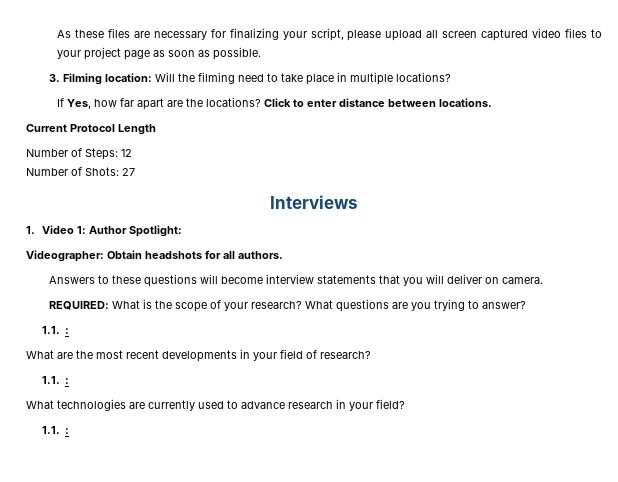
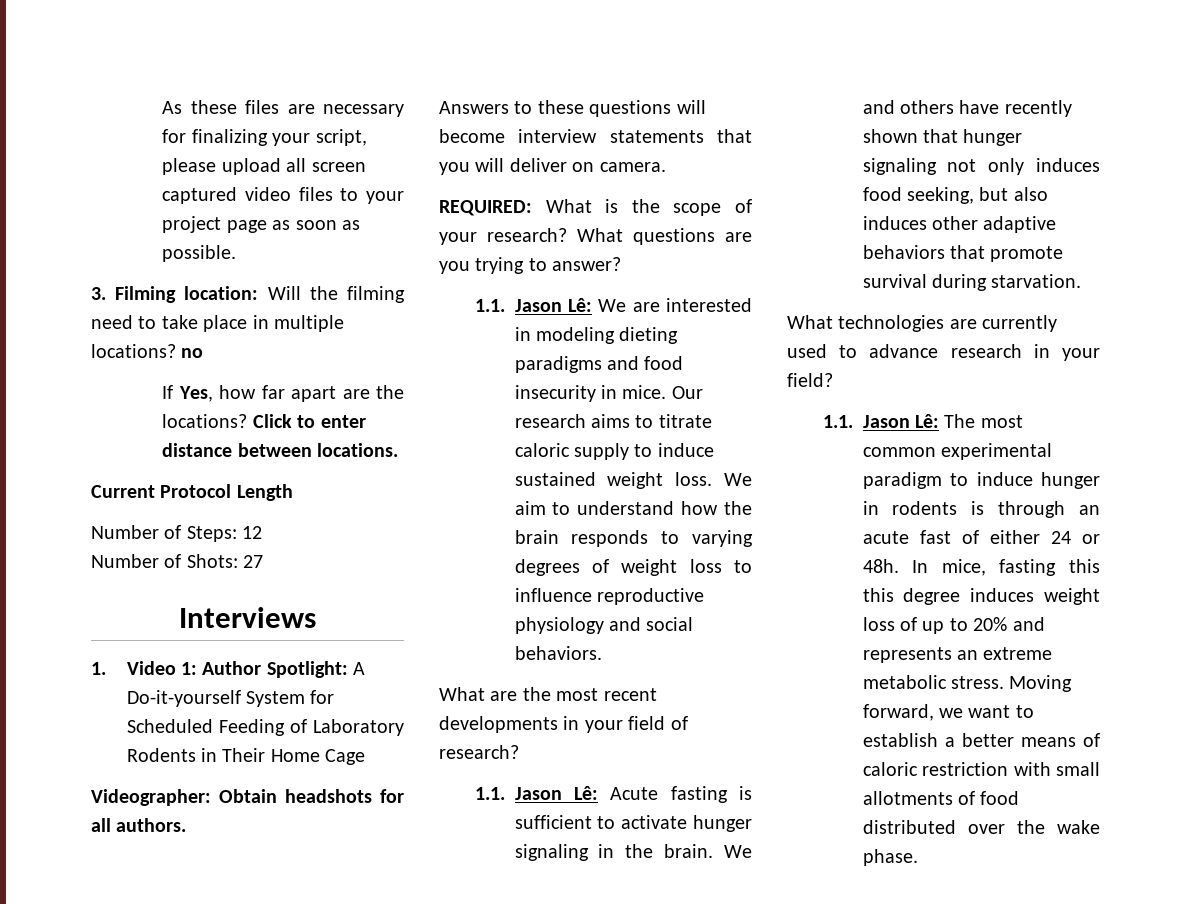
(452, 77) none -> [181,348,204,358] no
(182, 231) none -> [353,662,366,675] [126,690,335,707] [126,719,404,736] [126,748,366,765] A Do-it-yourself System for Scheduled Feeding of Laboratory Rodents in Their Home Cage
[65,328,70,334] : -> [514,298,752,312] [514,327,679,344] [514,356,684,373] [514,385,703,402] [514,414,712,428] [514,443,714,460] [514,472,752,489] [514,501,752,515] [514,530,753,547] [514,559,752,576] [514,588,705,605] [514,617,694,634] [514,646,602,660] Jason Lê: We are interested in modeling dieting paradigms and food insecurity in mice. Our research aims to titrate caloric supply to induce sustained weight loss. We aim to understand how the brain responds to varying degrees of weight loss to influence reproductive physiology and social behaviors.
[65,378,70,384] : -> [514,786,752,803] [514,815,752,832] [514,844,752,861] [862,100,1072,117] [862,129,1023,146] [862,158,1100,175] [862,187,1048,204] [862,216,1057,233] [862,245,1064,262] [862,274,1082,291] Jason Lê: Acute fasting is sufficient to activate hunger signaling in the brain. We and others have recently shown that hunger signaling not only induces food seeking, but also induces other adaptive behaviors that promote survival during starvation.
[65,428,70,434] : -> [862,414,1023,428] [862,443,1053,460] [862,472,1100,489] [862,501,1100,518] [862,530,1100,544] [862,559,1100,576] [862,588,1100,605] [862,617,1045,634] [862,647,1053,663] [862,675,1073,692] [862,704,1034,721] [862,733,1100,747] [862,762,1100,776] [862,791,1020,805] [862,820,1100,834] [862,849,918,866] Jason Lê: The most common experimental paradigm to induce hunger in rodents is through an acute fast of either 24 or 48h. In mice, fasting this this degree induces weight loss of up to 20% and represents an extreme metabolic stress. Moving forward, we want to establish a better means of caloric restriction with small allotments of food distributed over the wake phase.

